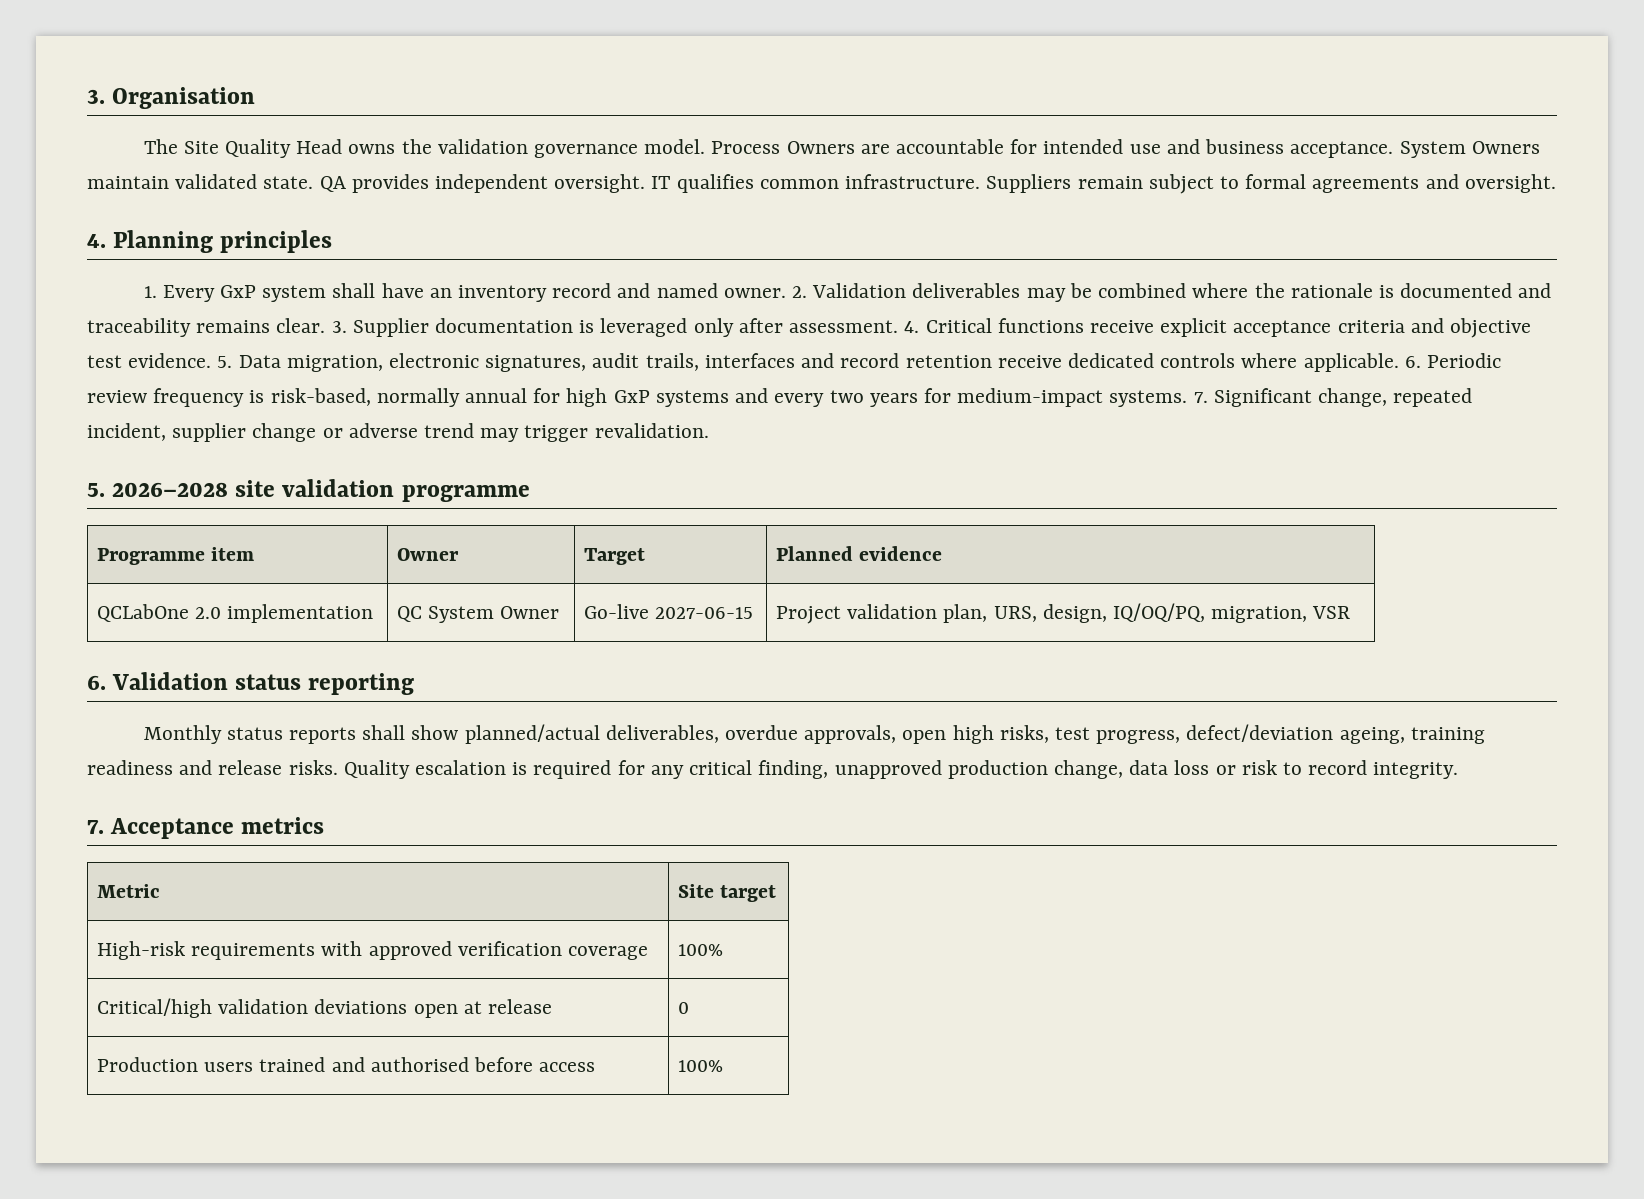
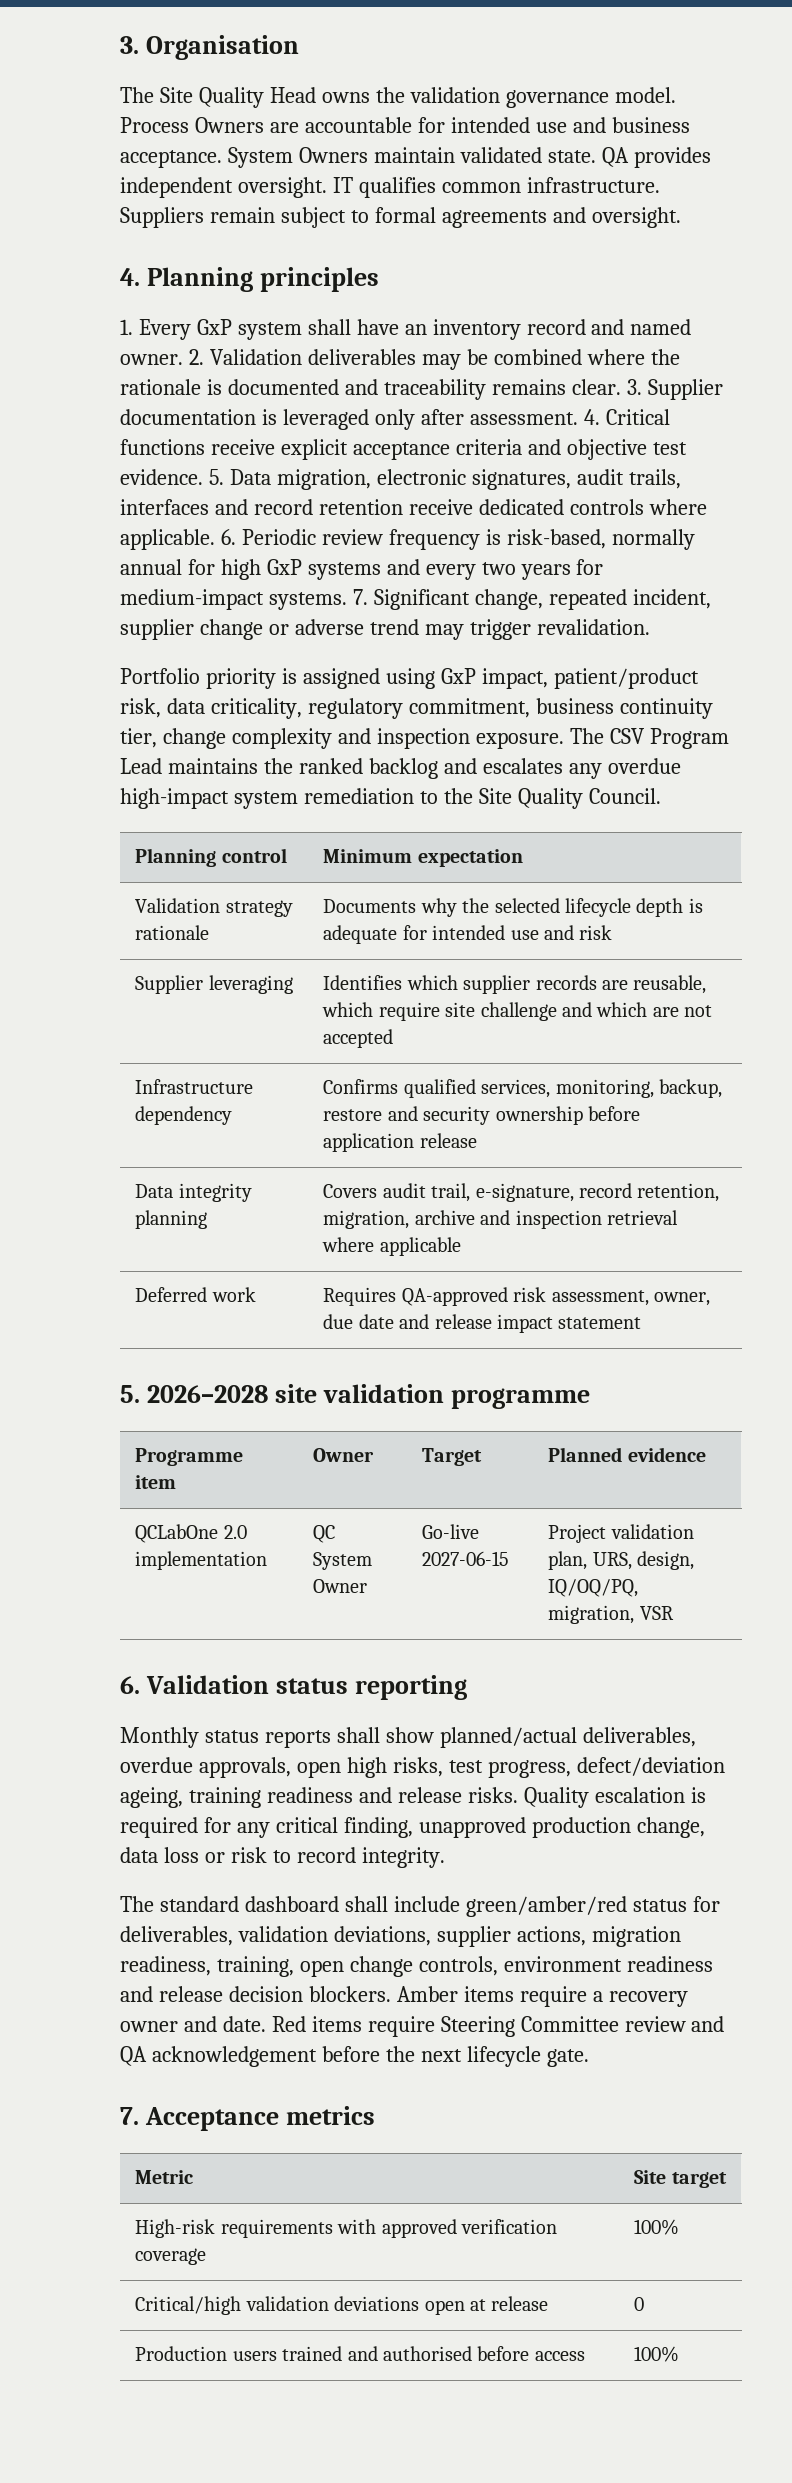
(709, 430) none -> [120,668,699,689] [120,698,713,719] [120,728,729,749] [120,758,681,779] [120,788,661,809] [135,848,287,867] [323,849,523,867] [135,898,293,917] [135,925,210,940] [323,898,703,917] [323,925,613,944] [135,975,293,994] [323,975,707,994] [322,1002,713,1021] [323,1029,394,1048] [135,1079,254,1094] [135,1106,233,1125] [323,1079,723,1098] [323,1106,641,1125] [323,1133,477,1152] [135,1183,252,1202] [135,1210,208,1229] [323,1183,720,1202] [323,1210,679,1229] [322,1237,461,1256] [135,1287,256,1302] [323,1287,711,1306] [323,1314,642,1333] // Portfolio priority is assigned using GxP impact, patient/product risk, data criticality, regulatory commitment, business continuity tier, change complexity and inspection exposure. The CSV Program Lead maintains the ranked backlog and escalates any overdue high-impact system remediation to the Site Quality Council. // Planning control | Minimum expectation // Validation strategy rationale | Documents why the selected lifecycle depth is adequate for intended use and risk // Supplier leveraging | Identifies which supplier records are reusable, which require site challenge and which are not accepted // Infrastructure dependency | Confirms qualified services, monitoring, backup, restore and security ownership before application release // Data integrity planning | Covers audit trail, e-signature, record retention, migration, archive and inspection retrieval where applicable // Deferred work | Requires QA-approved risk assessment, owner, due date and release impact statement
(1459, 770) none -> [120,1896,720,1917] [120,1926,681,1947] [120,1956,713,1977] [120,1986,688,2007] [120,2016,725,2037] [120,2046,589,2067] // The standard dashboard shall include green/amber/red status for deliverables, validation deviations, supplier actions, migration readiness, training, open change controls, environment readiness and release decision blockers. Amber items require a recovery owner and date. Red items require Steering Committee review and QA acknowledgement before the next lifecycle gate.

